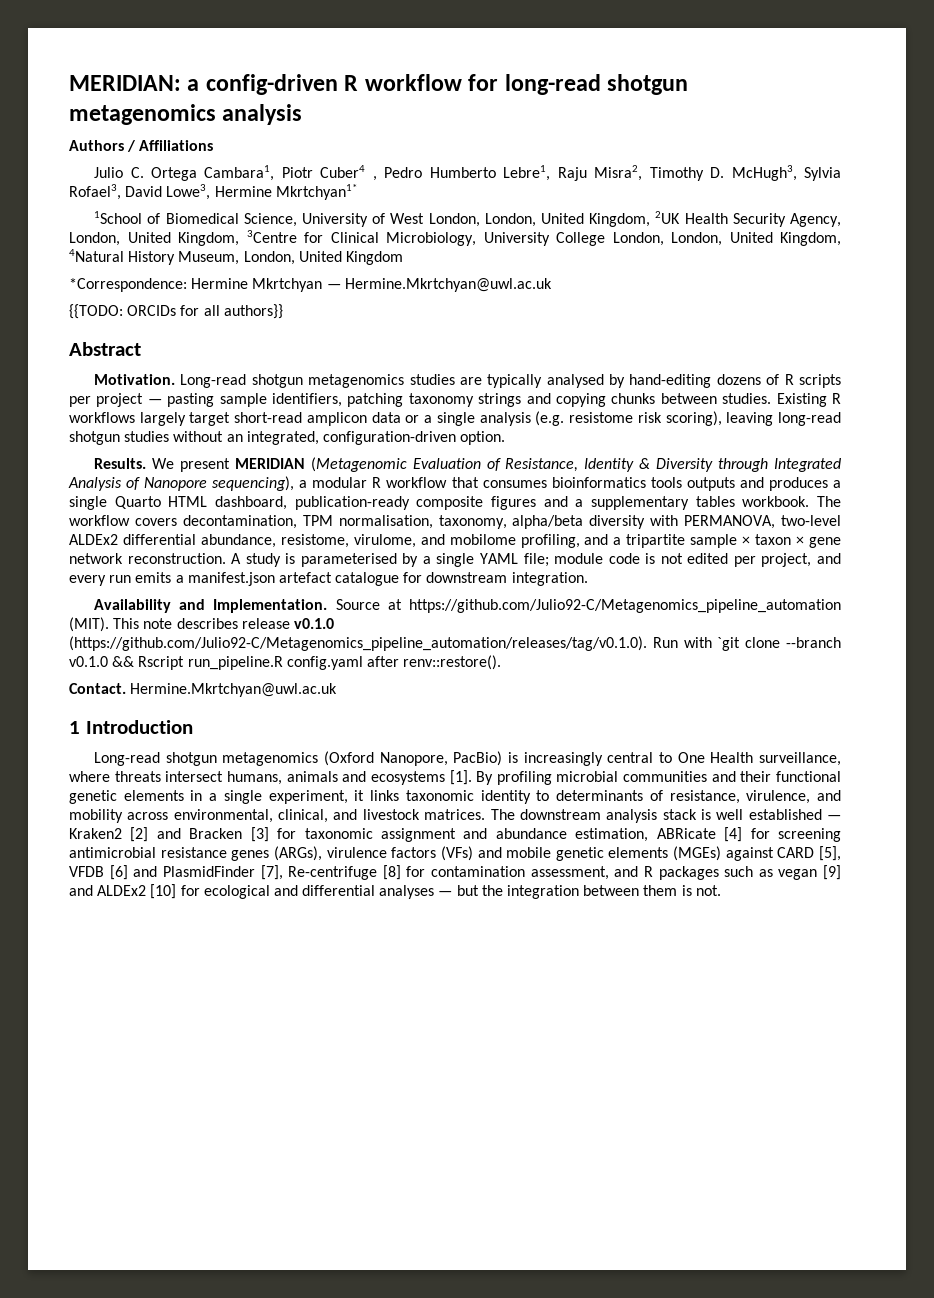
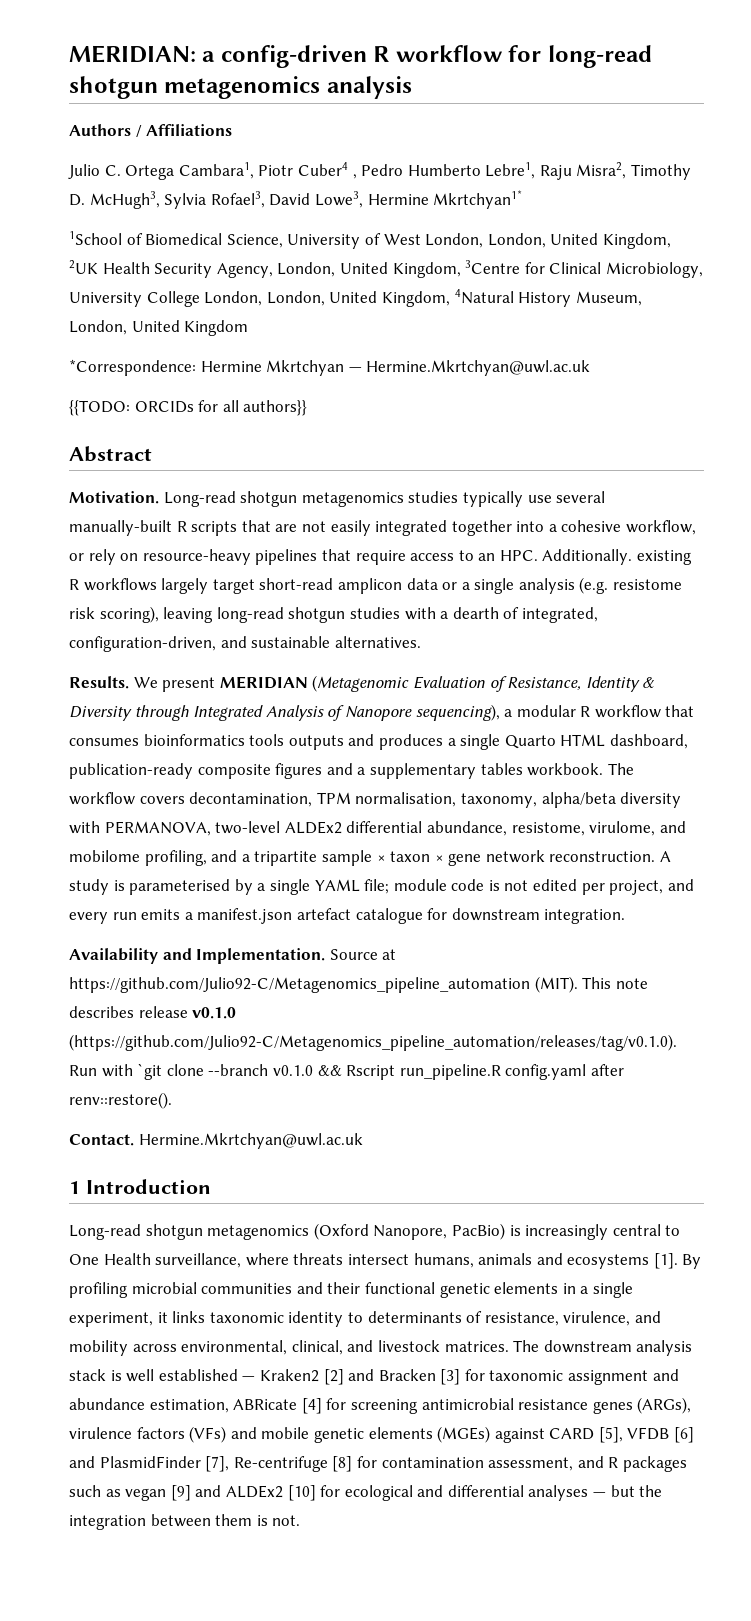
[459,374,841,388] [69,393,827,407] are typically analysed by hand-editing dozens of R scripts per project — pasting sample identifiers, patching taxonomy strings and copying chunks between studies. Existing -> [462,491,606,507] [69,520,697,536] [69,549,693,565] typically use several manually-built R scripts that are not easily integrated together into a cohesive workflow, or rely on resource-heavy pipelines that require access to an HPC. Additionally. existing
[173,431,506,445] without an integrated, configuration-driven option. -> [404,607,598,623] [69,636,421,652] with a dearth of integrated, configuration-driven, and sustainable alternatives.

